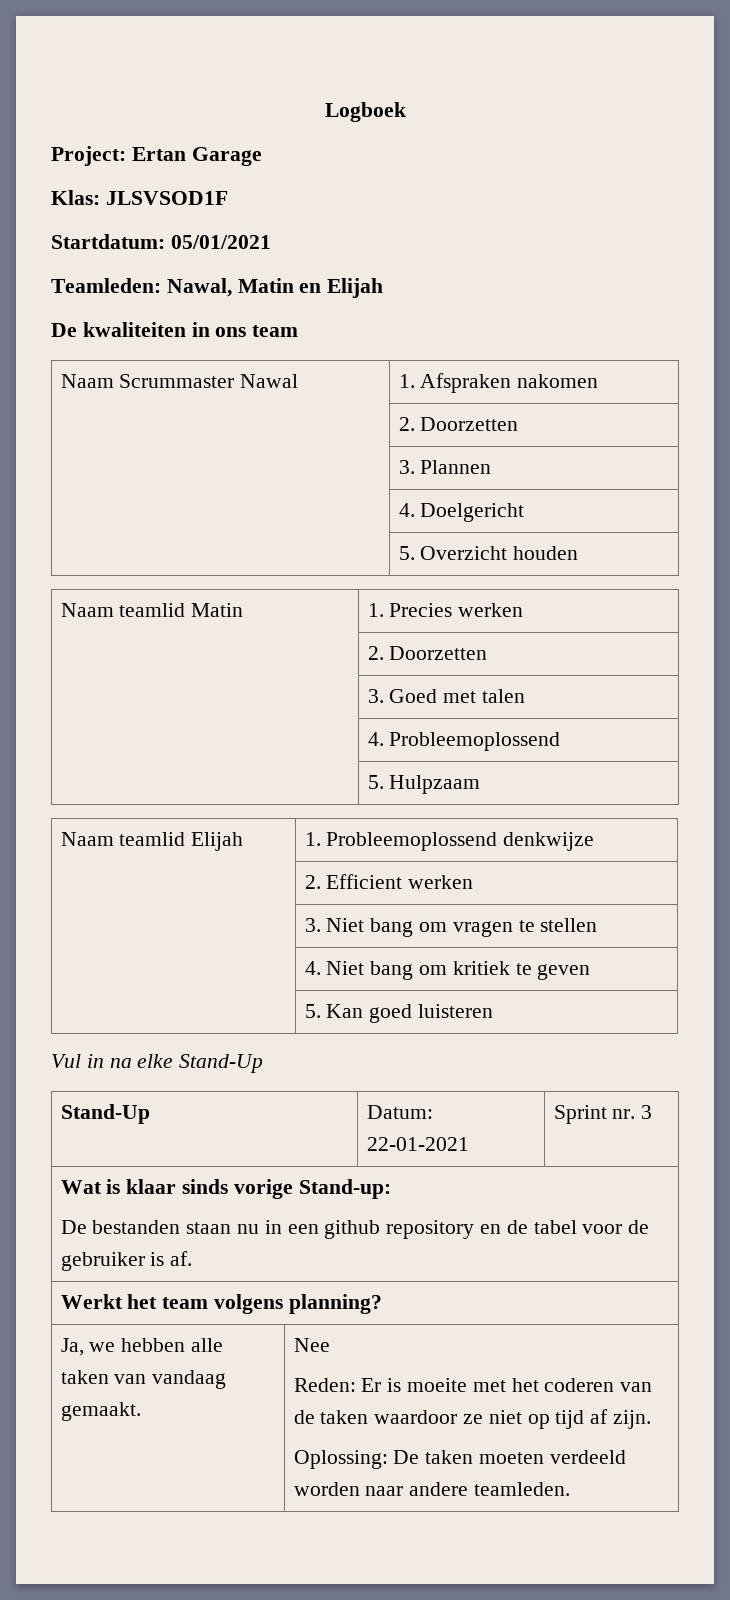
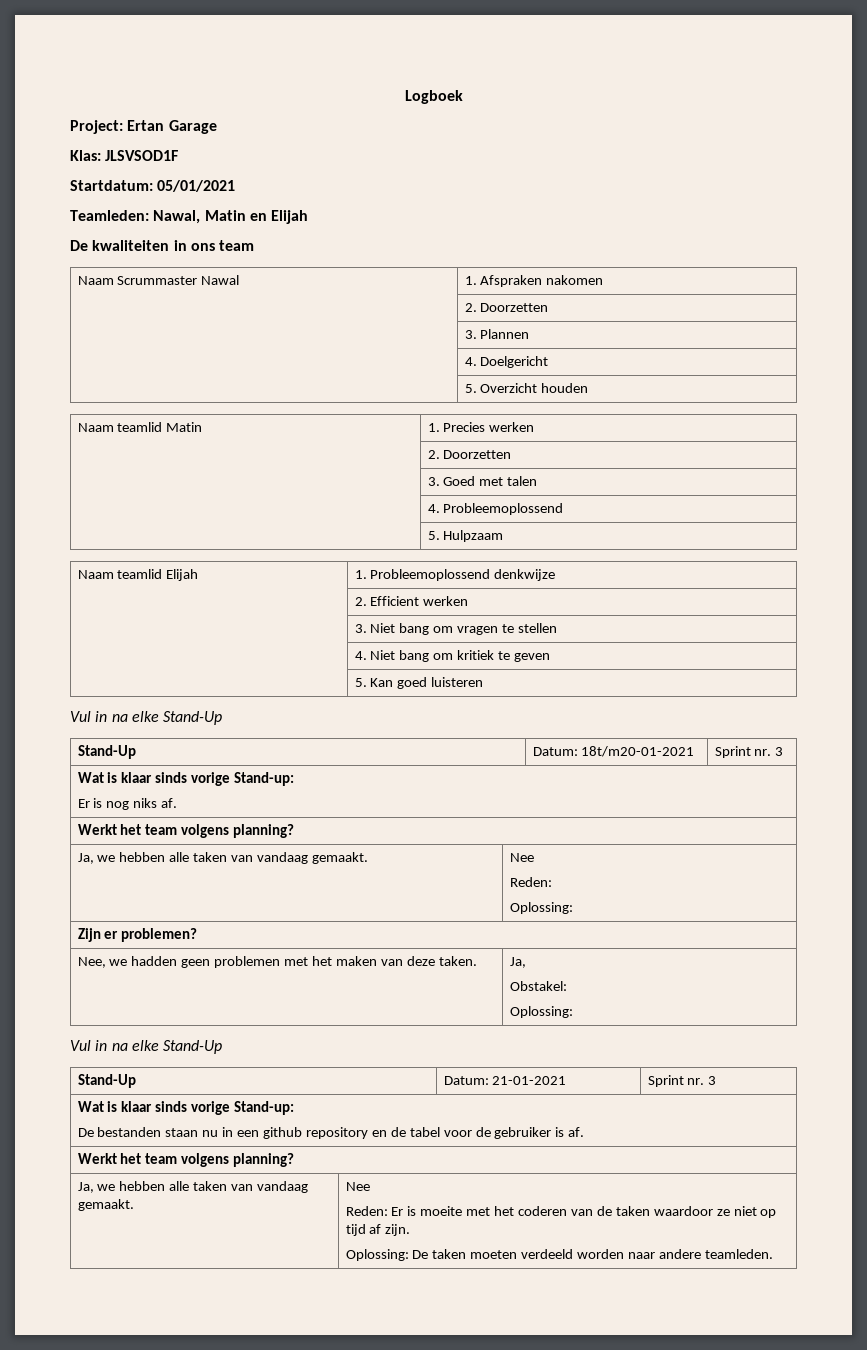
[366,1137,469,1151] 22-01-2021 -> [581,746,695,757] [714,746,784,758] [77,772,295,786] [77,798,178,810] [77,824,295,838] [77,852,368,864] [509,853,534,862] [509,877,552,887] [509,902,573,914] [77,928,198,942] [77,956,477,968] [509,957,526,968] [509,981,567,991] [509,1006,573,1018] [70,1040,223,1054] [77,1074,136,1088] [443,1076,567,1085] 18t/m20-01-2021 | Sprint nr. 3 // Wat is klaar sinds vorige Stand-up: // Er is nog niks af. // Werkt het team volgens planning? // Ja, we hebben alle taken van vandaag gemaakt. | Nee // Reden: // Oplossing: // Zijn er problemen? // Nee, we hadden geen problemen met het maken van deze taken. | Ja, // Obstakel: // Oplossing: // Vul in na elke Stand-Up // Stand-Up | Datum: 21-01-2021

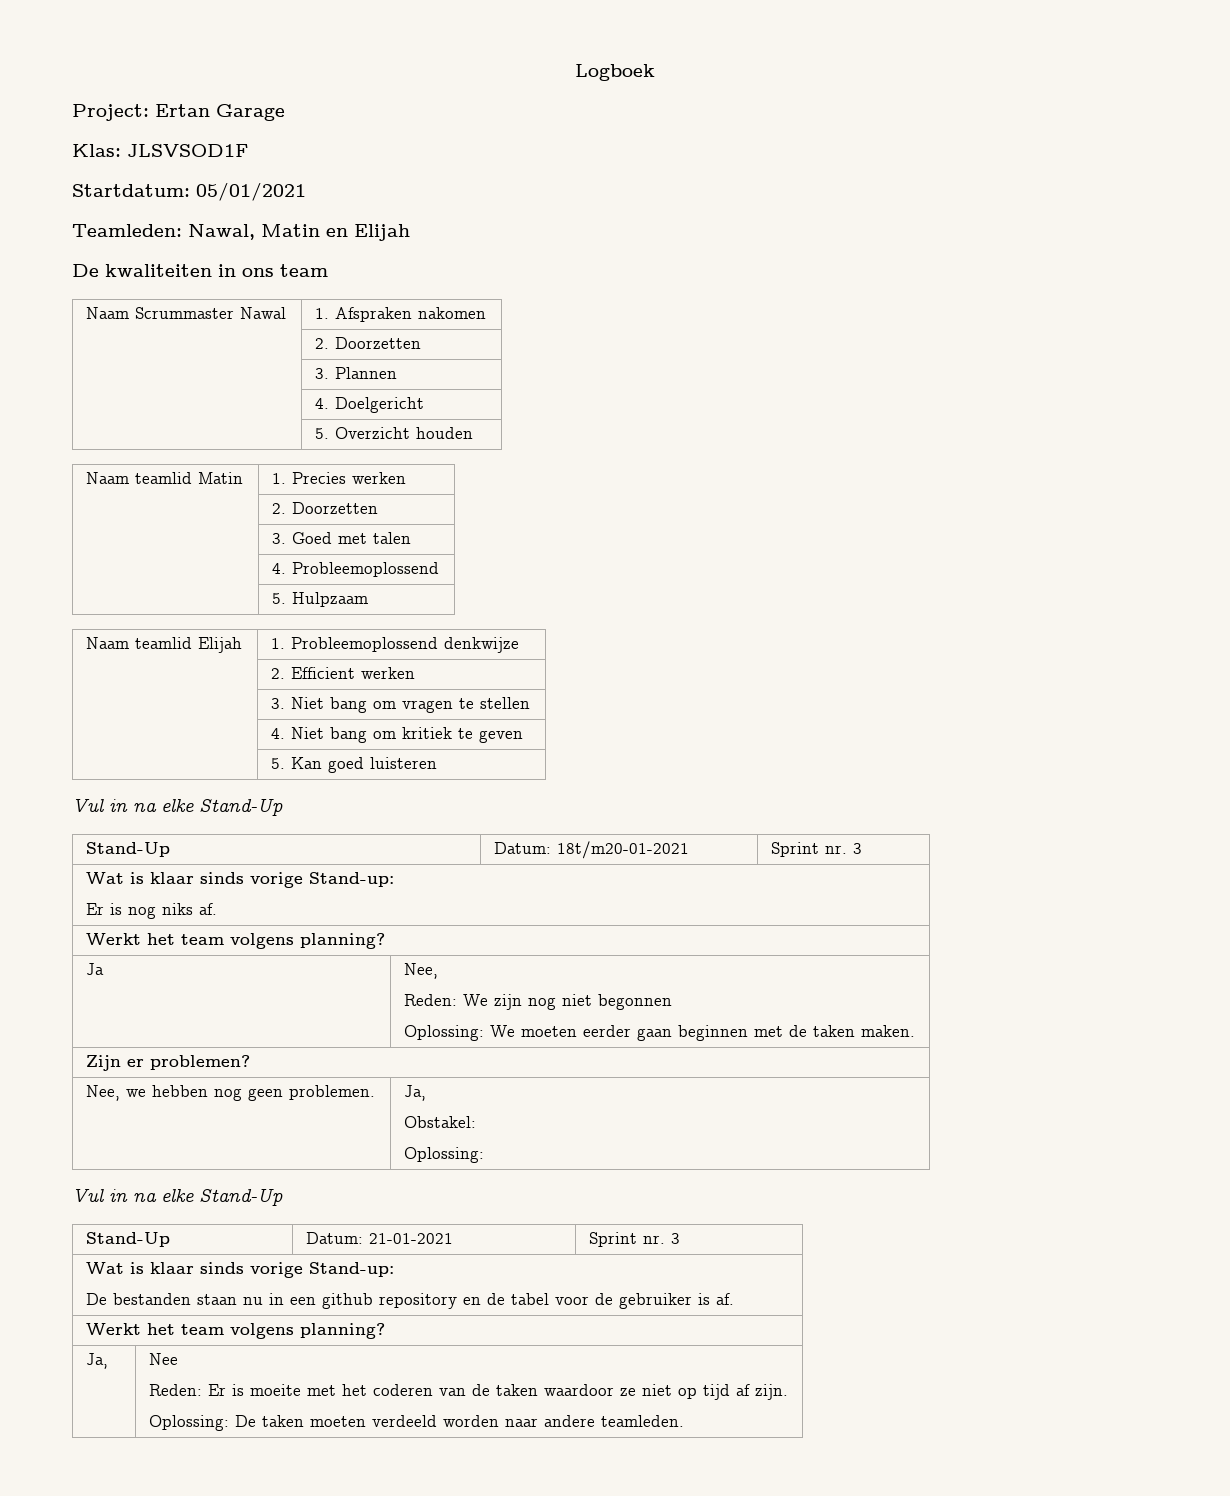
[77,852,368,864] [509,853,534,862] [509,877,552,887] [509,902,573,914] Ja, we hebben alle taken van vandaag gemaakt. | Nee // Reden: // Oplossing: -> [86,963,105,975] [404,963,439,979] [404,994,673,1010] [404,1025,916,1041] Ja | Nee, // Reden: We zijn nog niet begonnen // Oplossing: We moeten eerder gaan beginnen met de taken maken.
[131,956,477,968] hadden geen problemen met het maken van deze taken. -> [152,1085,376,1101] hebben nog geen problemen.
[97,1181,309,1193] [77,1199,134,1211] we hebben alle taken van vandaag gemaakt. -> (109, 1361) none

